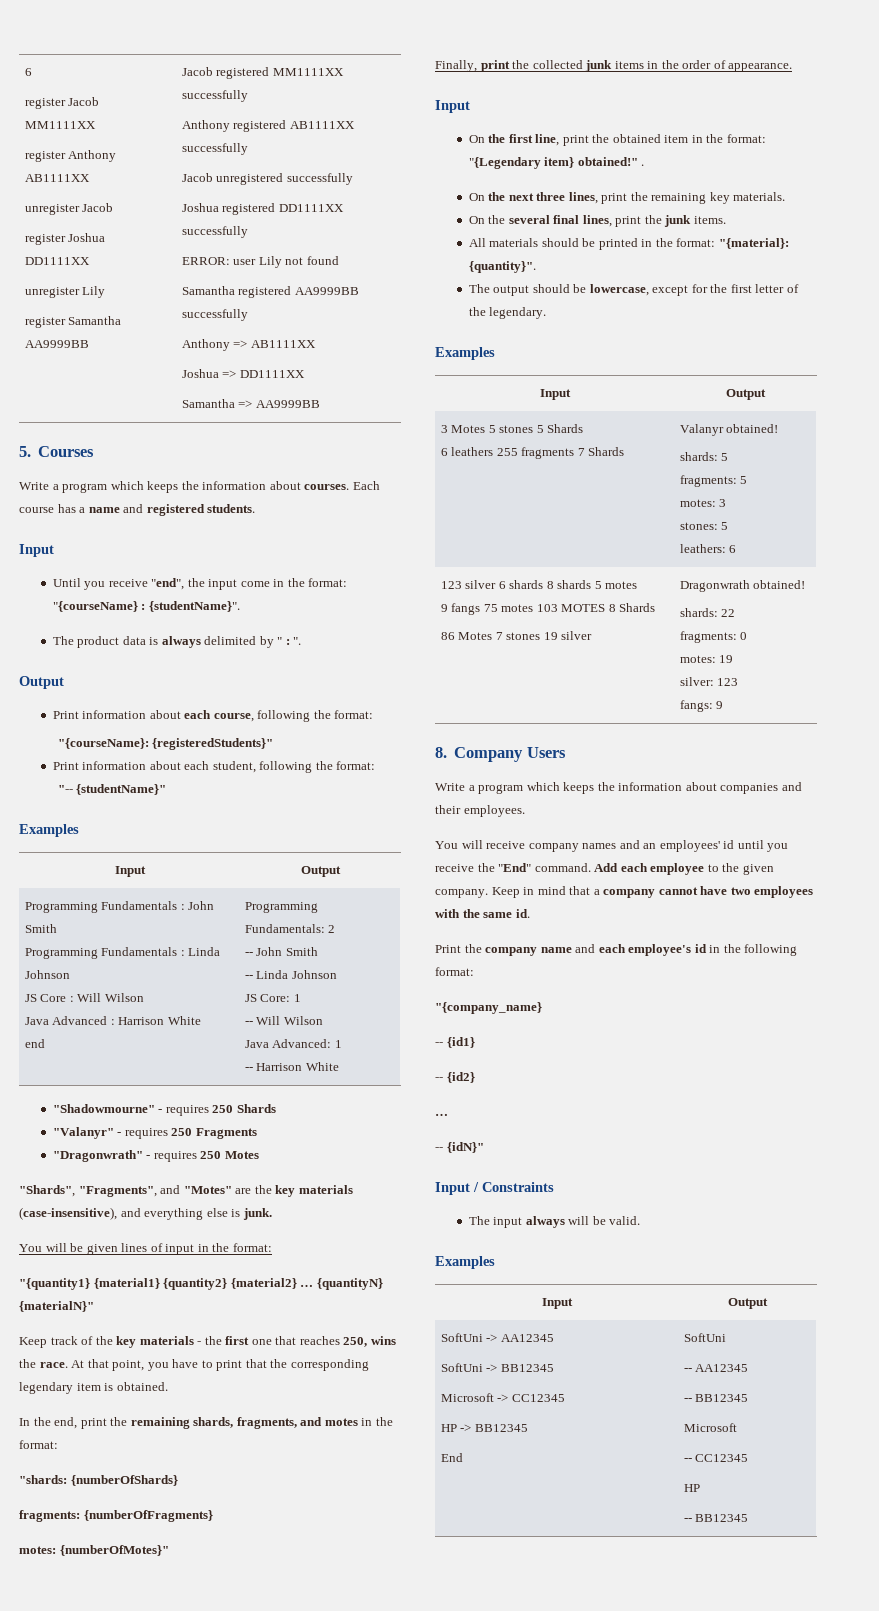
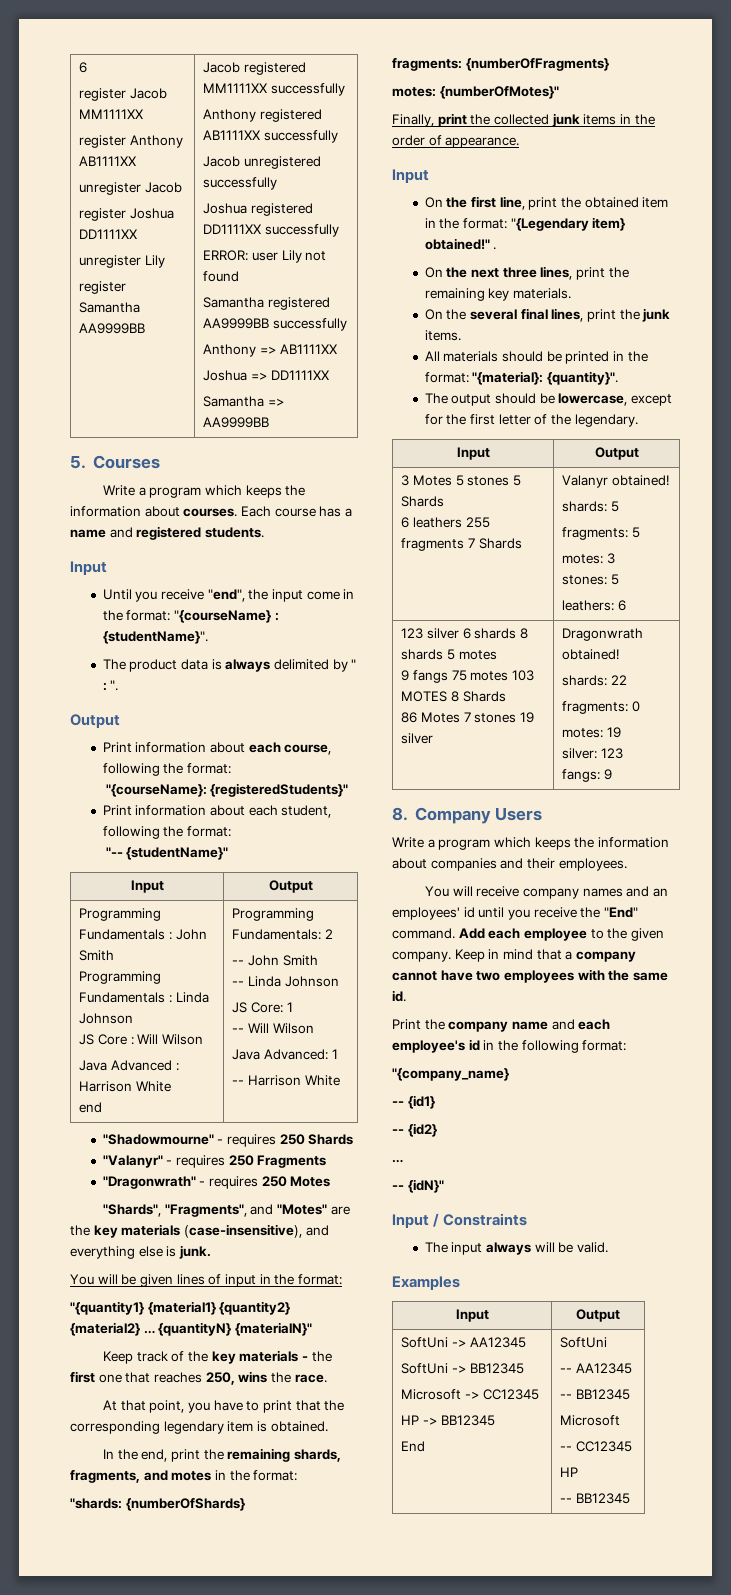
[19,824,79,837] // Examples -> (229, 853) none
(68, 1365) none -> (327, 1378) //
[435,347,495,360] // Examples -> (638, 420) none

